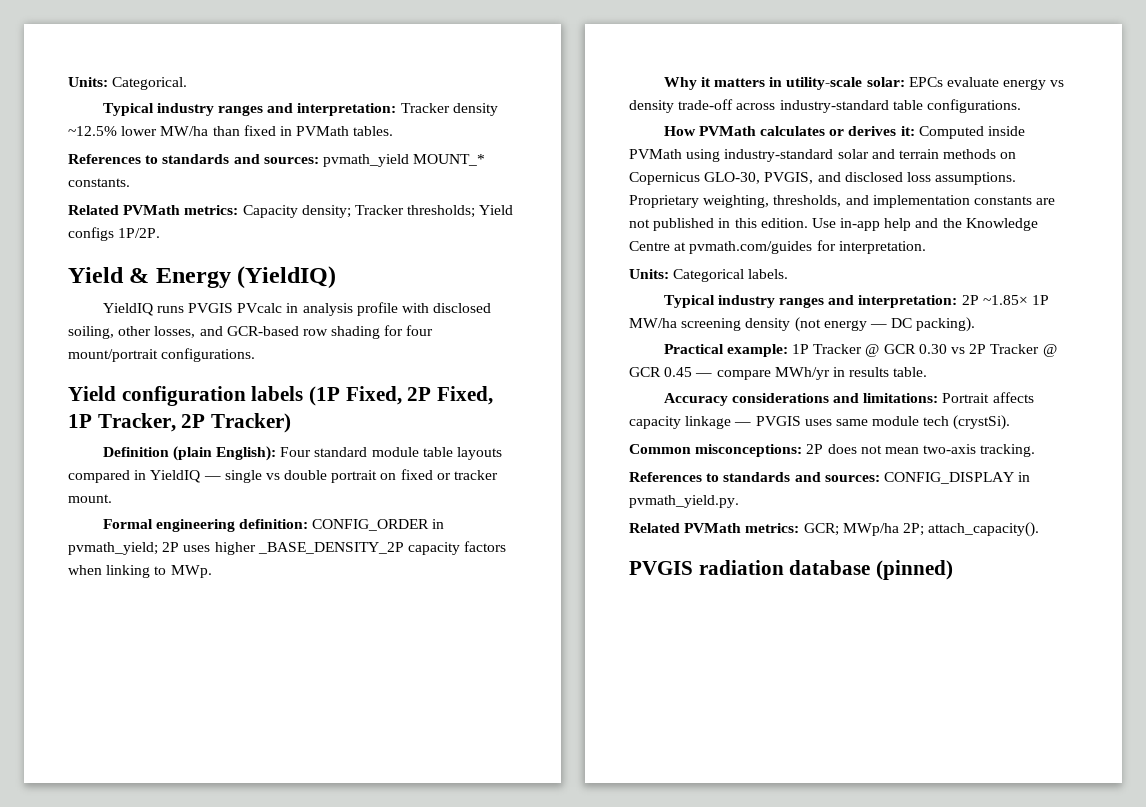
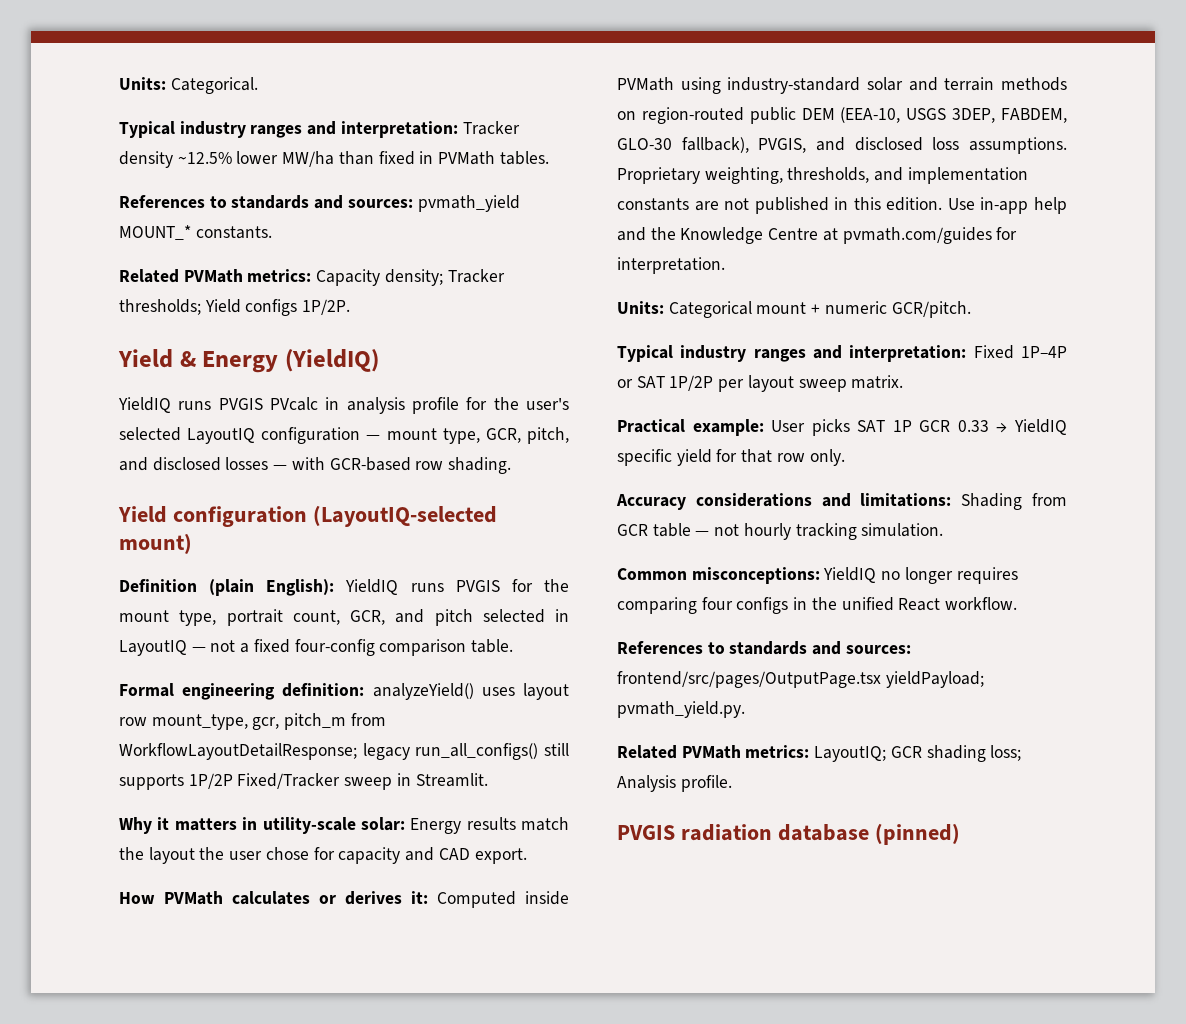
[401,303,492,313] [68,325,434,339] [68,348,256,362] [68,386,494,406] [68,413,292,433] [102,446,502,461] [68,469,499,483] [68,494,112,503] [102,519,445,532] [68,541,507,555] [68,565,212,578] with disclosed soiling, other losses, and GCR-based row shading for four mount/portrait configurations. // Yield configuration labels (1P Fixed, 2P Fixed, 1P Tracker, 2P Tracker) // Definition (plain English): Four standard module table layouts compared in YieldIQ — single vs double portrait on fixed or tracker mount. // Formal engineering definition: CONFIG_ORDER in pvmath_yield; 2P uses higher _BASE_DENSITY_2P capacity factors when linking to MWp. -> [466,397,569,410] [119,427,570,444] [119,457,512,474] [118,505,497,527] [119,533,192,554] [119,579,570,596] [119,609,569,626] [119,639,514,656] [119,683,569,700] [119,713,386,730] [119,743,569,760] [119,773,488,790] for the user's selected LayoutIQ configuration — mount type, GCR, pitch, and disclosed losses — with GCR-based row shading. // Yield configuration (LayoutIQ-selected mount) // Definition (plain English): YieldIQ runs PVGIS for the mount type, portrait count, GCR, and pitch selected in LayoutIQ — not a fixed four-config comparison table. // Formal engineering definition: analyzeYield() uses layout row mount_type, gcr, pitch_m from WorkflowLayoutDetailResponse; legacy run_all_configs() still supports 1P/2P Fixed/Tracker sweep in Streamlit.
[908,77,1065,90] [629,99,1021,113] EPCs evaluate energy vs density trade-off across industry-standard table configurations. -> [410,817,569,834] [119,847,527,864] Energy results match the layout the user chose for capacity and CAD export.
[629,172,761,185] Copernicus GLO-30, -> [641,107,1067,124] [617,137,749,153] region-routed public DEM (EEA-10, USGS 3DEP, FABDEM, GLO-30 fallback),
[748,269,789,279] [663,295,1049,308] [629,317,976,332] [663,344,1057,357] [629,367,928,380] [663,392,1034,406] [629,415,1011,430] [629,444,1036,457] [629,472,1031,484] labels. // Typical industry ranges and interpretation: 2P ~1.85× 1P MW/ha screening density (not energy — DC packing). // Practical example: 1P Tracker @ GCR 0.30 vs 2P Tracker @ GCR 0.45 — compare MWh/yr in results table. // Accuracy considerations and limitations: Portrait affects capacity linkage — PVGIS uses same module tech (crystSi). // Common misconceptions: 2P does not mean two-axis tracking. // References to standards and sources: CONFIG_DISPLAY in -> [756,301,971,318] [617,345,1067,362] [617,375,904,392] [617,419,1067,436] [617,449,845,466] [616,493,1067,510] [617,523,944,540] [617,567,1018,584] [617,597,1018,614] [617,641,911,655] [617,671,984,688] mount + numeric GCR/pitch. // Typical industry ranges and interpretation: Fixed 1P–4P or SAT 1P/2P per layout sweep matrix. // Practical example: User picks SAT 1P GCR 0.33 → YieldIQ specific yield for that row only. // Accuracy considerations and limitations: Shading from GCR table — not hourly tracking simulation. // Common misconceptions: YieldIQ no longer requires comparing four configs in the unified React workflow. // References to standards and sources: frontend/src/pages/OutputPage.tsx yieldPayload;
[803,522,1040,537] GCR; MWp/ha 2P; attach_capacity(). -> [814,745,1022,762] [617,775,732,792] LayoutIQ; GCR shading loss; Analysis profile.

